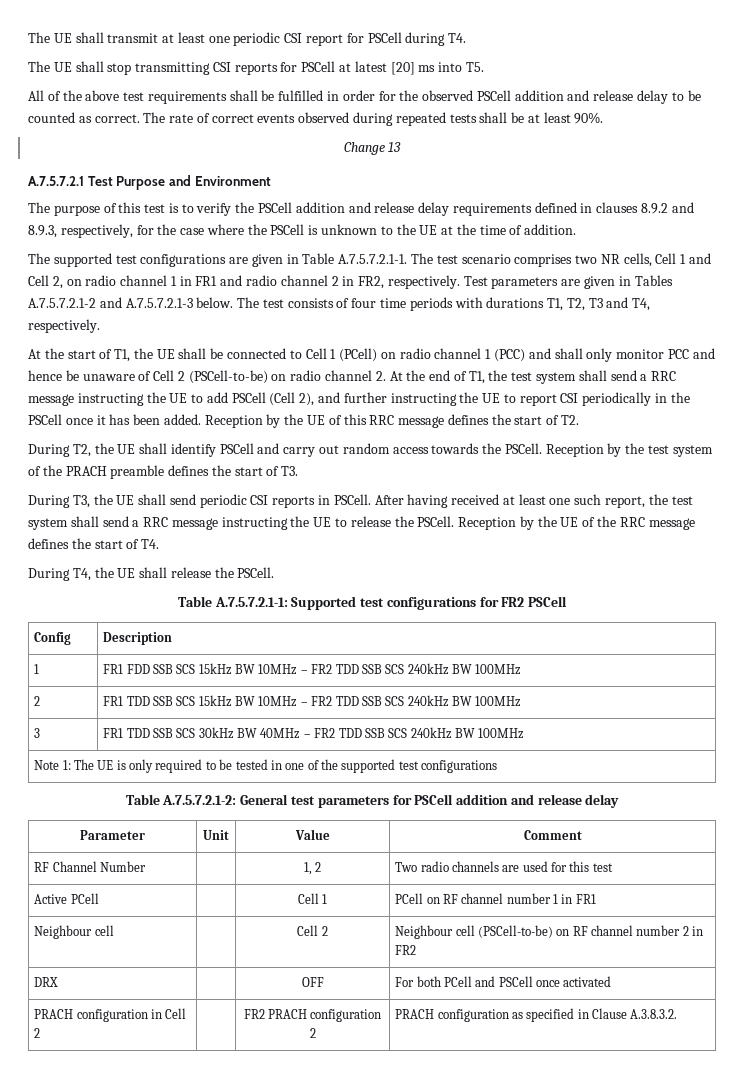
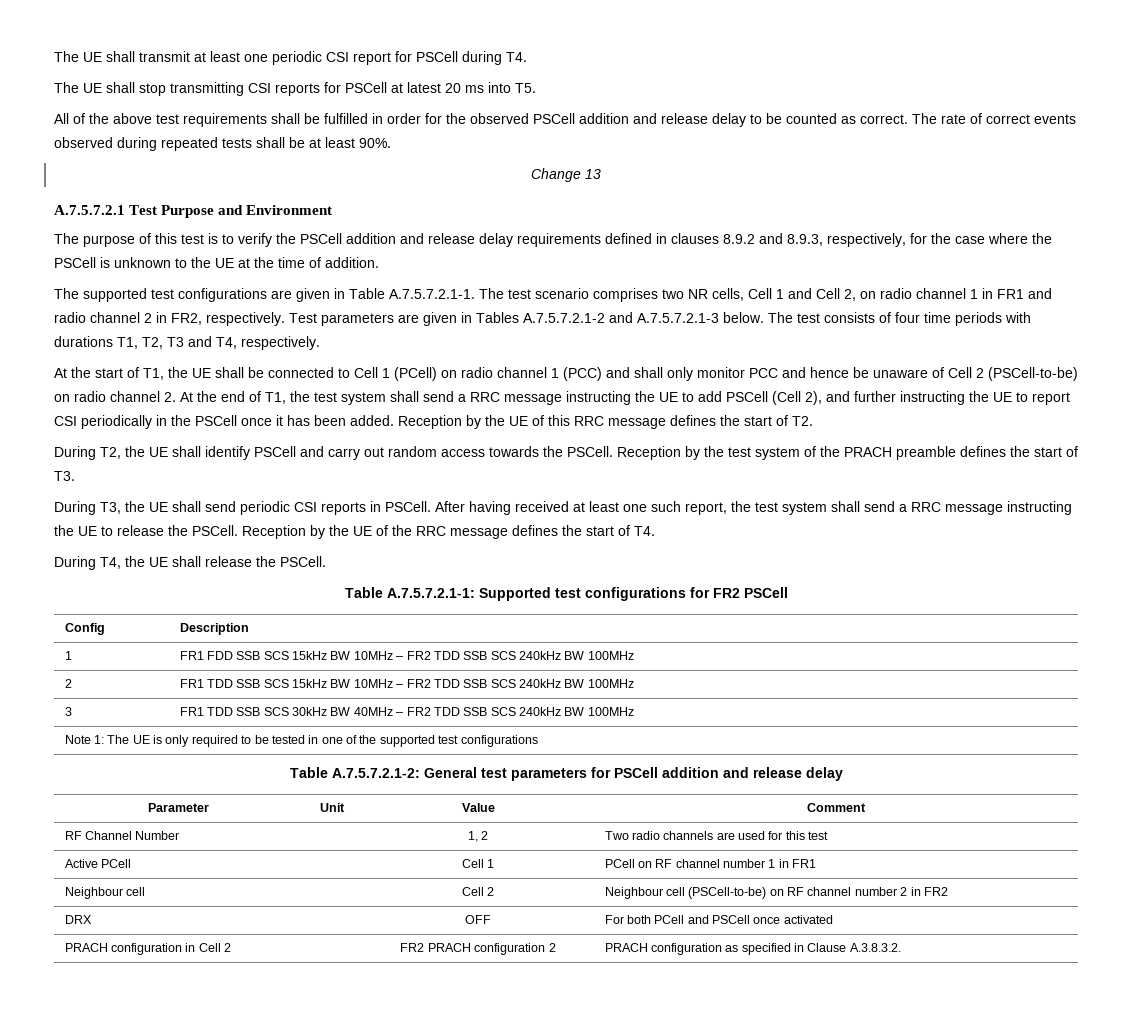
[390,62,415,75] [20] -> [445,83,461,93] 20

